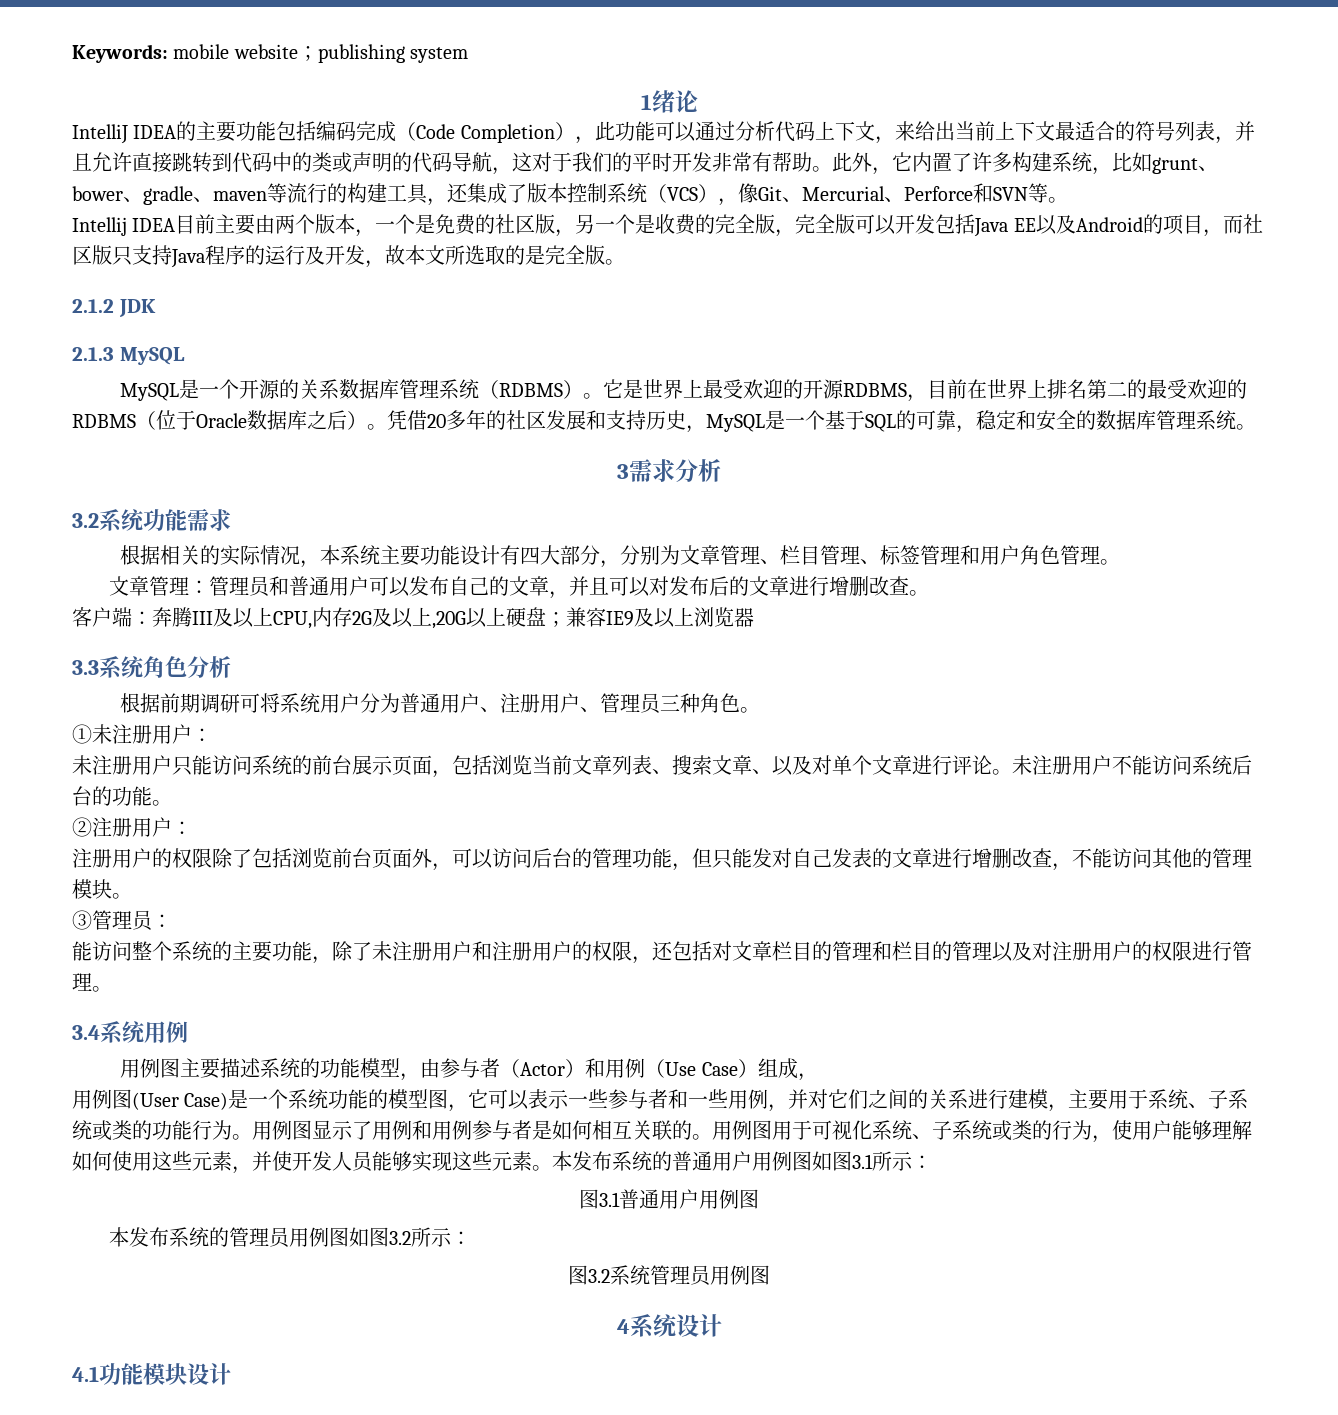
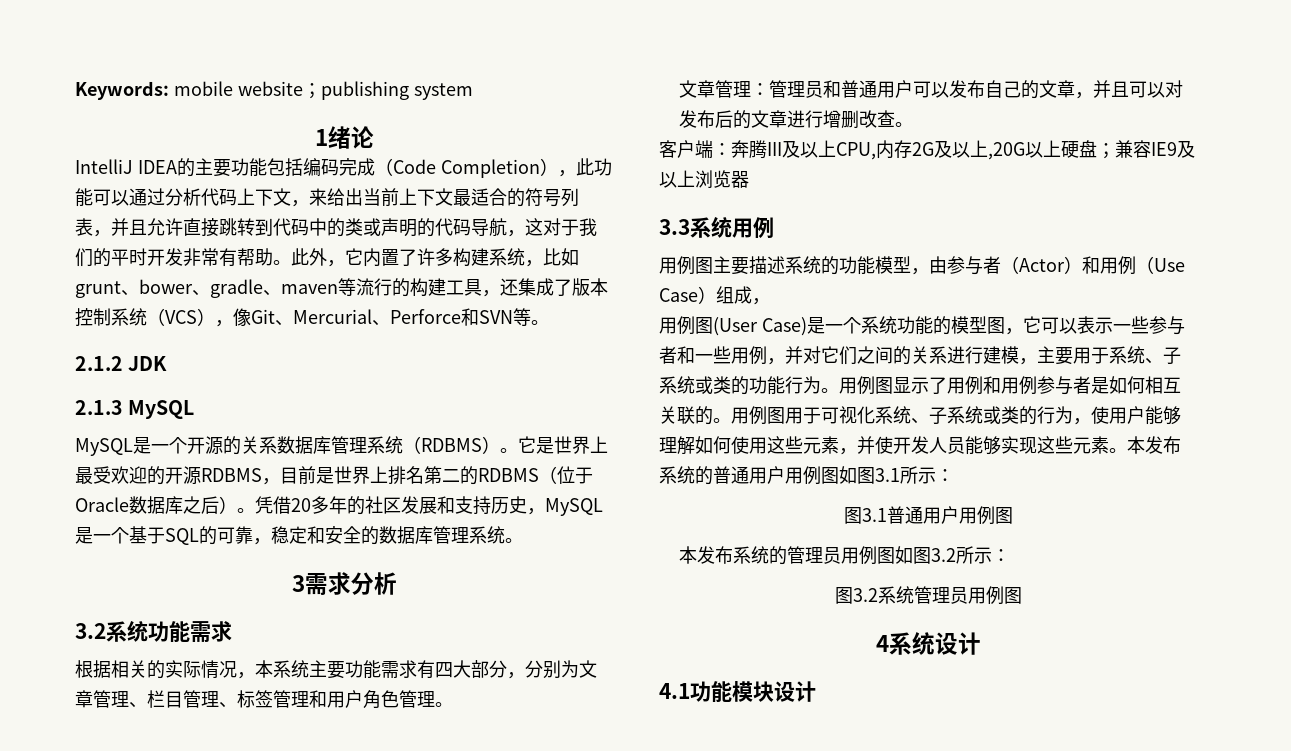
[72,214,1263,237] [72,245,625,268] // Intellij IDEA目前主要由两个版本，一个是免费的社区版，另一个是收费的完全版，完全版可以开发包括Java EE以及Android的项目，而社区版只支持Java程序的运行及开发，故本文所选取的是完全版。 -> (549, 322) none
[967,379,988,399] 在 -> [316,467,334,484] 是
[1147,379,1248,399] 最受欢迎的 -> (478, 475) none
[460,545,501,565] 设计 -> [381,660,417,678] 需求
[143,656,231,678] [120,693,761,714] [72,724,212,744] [72,755,1252,778] [72,786,172,806] [72,817,192,837] [72,848,1252,871] [72,879,132,899] [72,910,172,931] [72,941,1252,964] [72,973,112,992] [72,1021,145,1044] 角色分析 // 根据前期调研可将系统用户分为普通用户、注册用户、管理员三种角色。 // ①未注册用户： // 未注册用户只能访问系统的前台展示页面，包括浏览当前文章列表、搜索文章、以及对单个文章进行评论。未注册用户不能访问系统后台的功能。 // ②注册用户： // 注册用户的权限除了包括浏览前台页面外，可以访问后台的管理功能，但只能发对自己发表的文章进行增删改查，不能访问其他的管理模块。 // ③管理员： // 能访问整个系统的主要功能，除了未注册用户和注册用户的权限，还包括对文章栏目的管理和栏目的管理以及对注册用户的权限进行管理。 // 3.4系统 -> (732, 227) none

